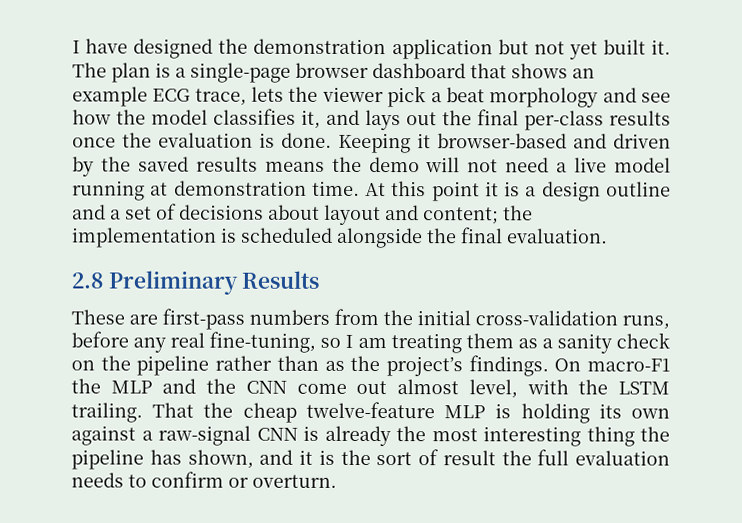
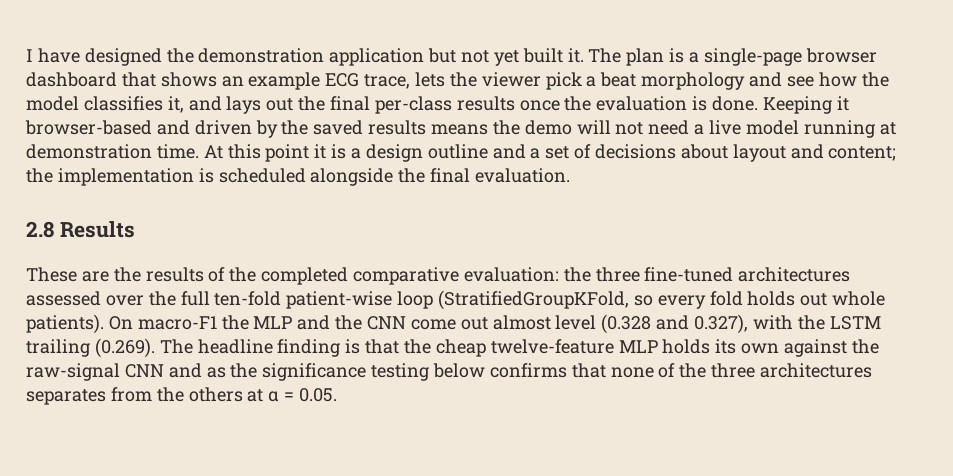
[107,270,238,295] Preliminary -> (54, 229) none
[162,308,670,330] [71,331,670,354] [71,355,549,377] first-pass numbers from the initial cross-validation runs, before any real fine-tuning, so I am treating them as a sanity check on the pipeline rather than as the project’s findings. -> [113,267,851,285] [26,290,886,310] [26,314,104,334] the results of the completed comparative evaluation: the three fine-tuned architectures assessed over the full ten-fold patient-wise loop (StratifiedGroupKFold, so every fold holds out whole patients).
[468,379,671,399] [71,402,195,423] level, with the LSTM trailing. That -> [555,314,881,334] [26,338,400,358] level (0.328 and 0.327), with the LSTM trailing (0.269). The headline finding is that
[495,403,590,424] is holding -> [662,339,711,354] holds
[141,430,153,441] a -> [851,339,879,354] the
[303,425,670,447] [71,449,670,470] [71,471,337,488] is already the most interesting thing the pipeline has shown, and it is the sort of result the full evaluation needs to confirm or overturn. -> [168,363,873,381] [26,387,338,405] and as the significance testing below confirms that none of the three architectures separates from the others at α = 0.05.

